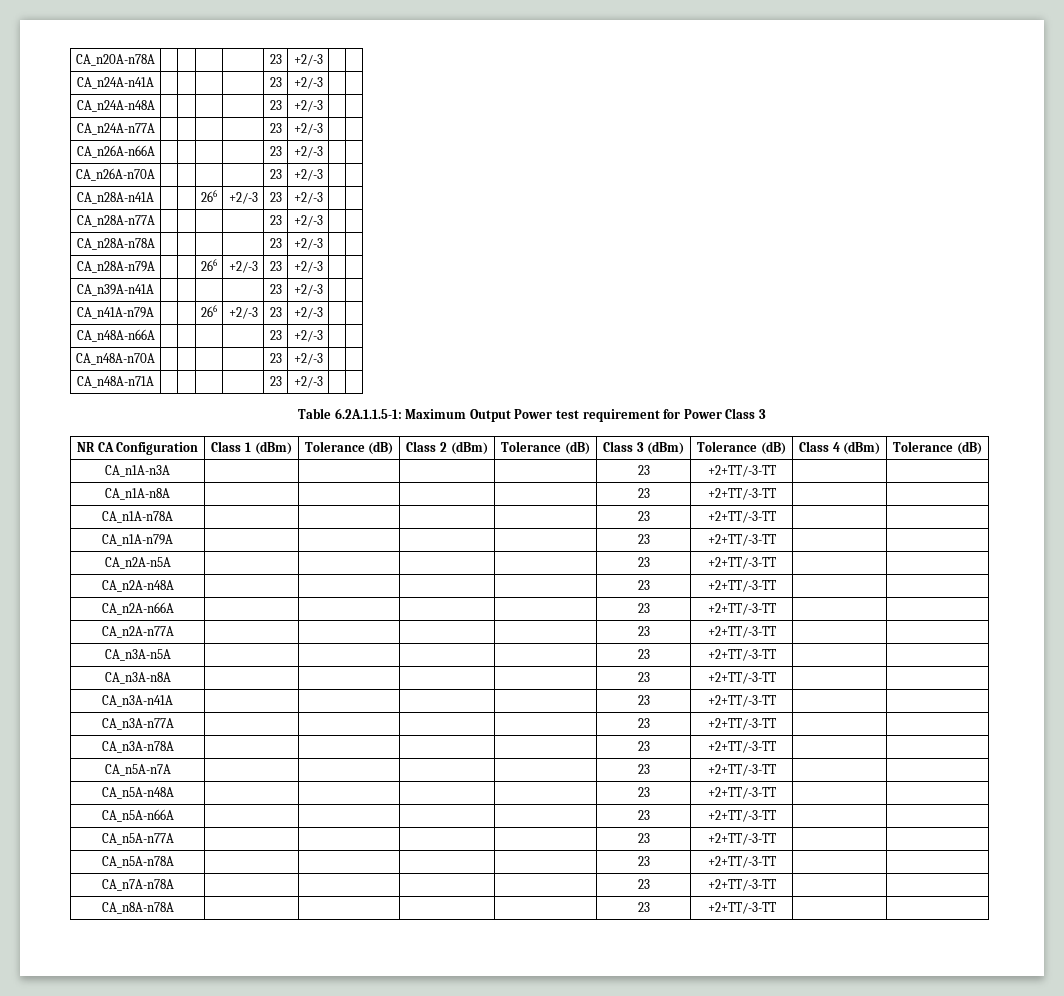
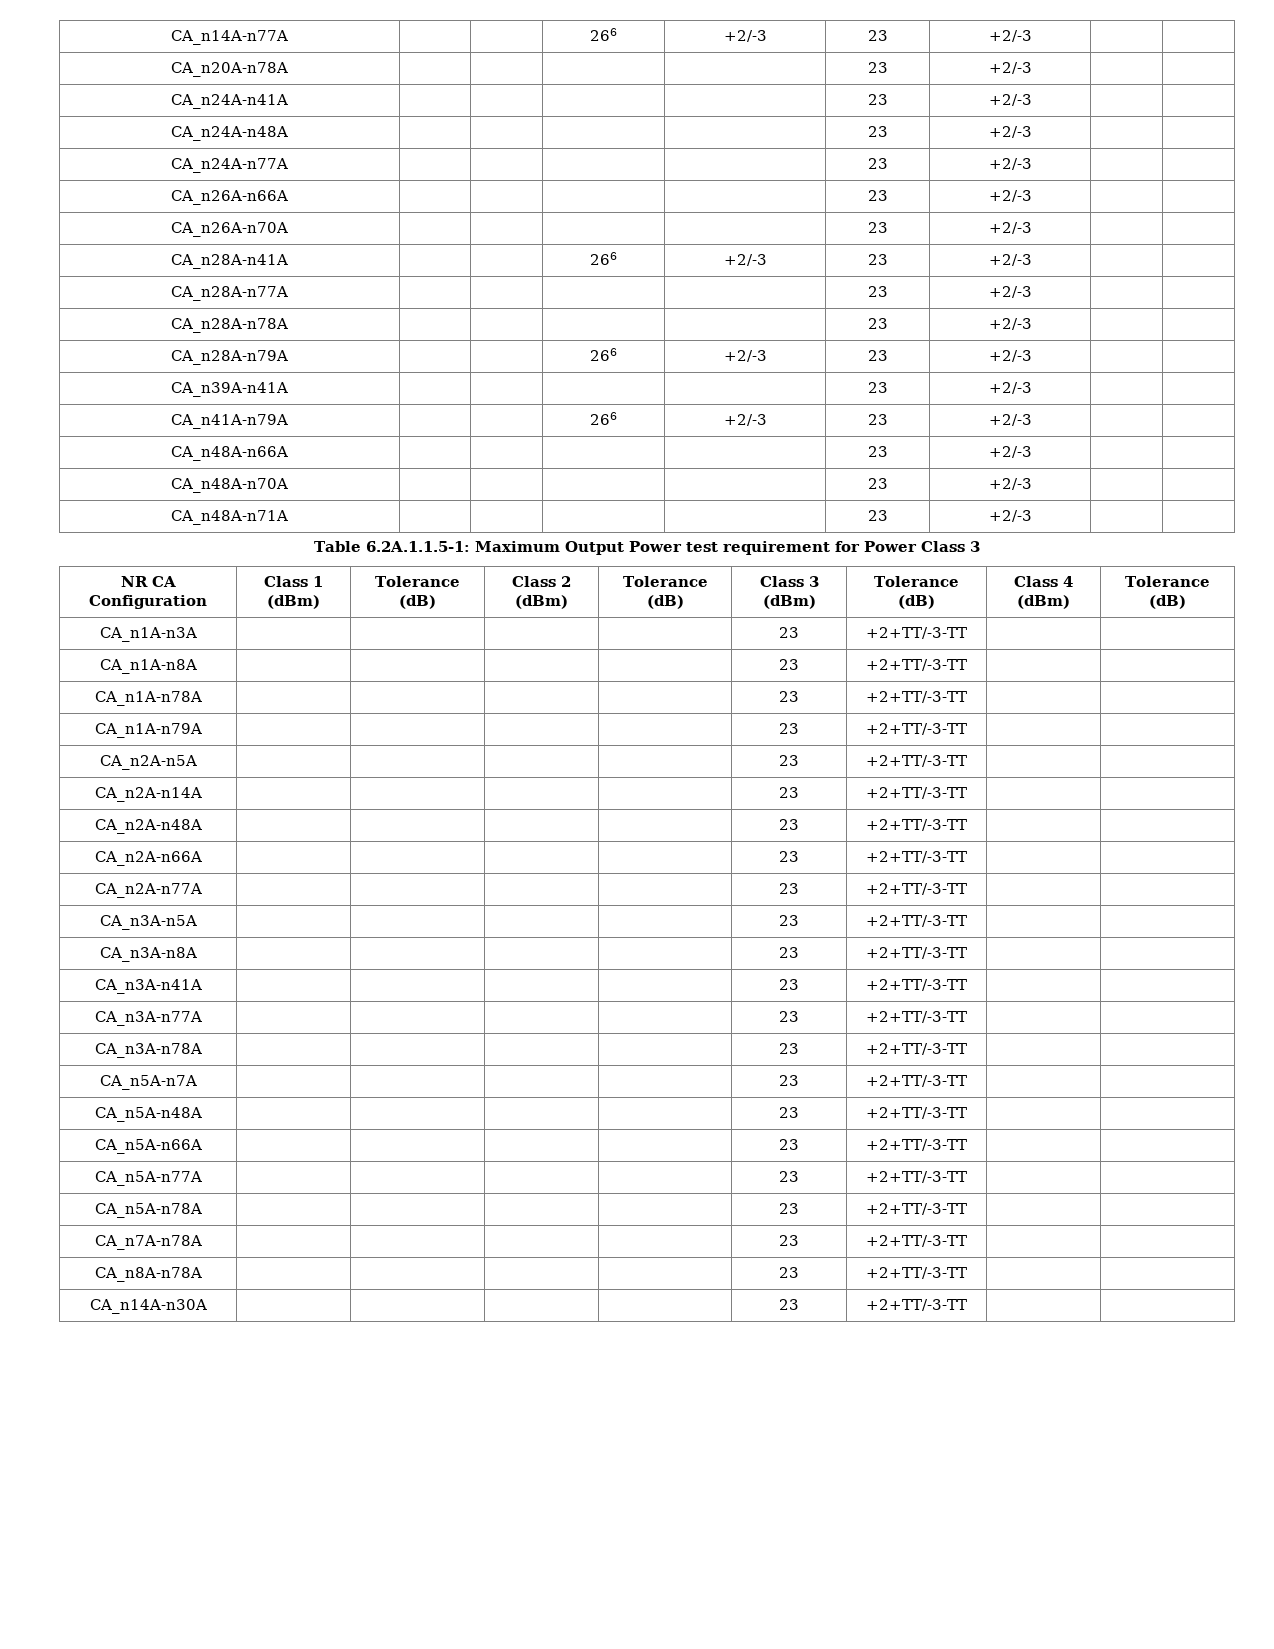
(76, 60) none -> [171,30,288,45] [590,28,617,41] [723,30,767,42] [867,30,888,41] [988,30,1032,42] CA_n14A-n77A | | | 266 | +2/-3 | 23 | +2/-3 | | //
(776, 563) none -> [94,787,202,802] [779,787,799,798] [866,787,967,799] // CA_n2A-n14A | | | | | 23 | +2+TT/-3-TT | |
(776, 908) none -> [89,1299,207,1314] [779,1299,799,1310] [866,1299,967,1311] // CA_n14A-n30A | | | | | 23 | +2+TT/-3-TT | |

